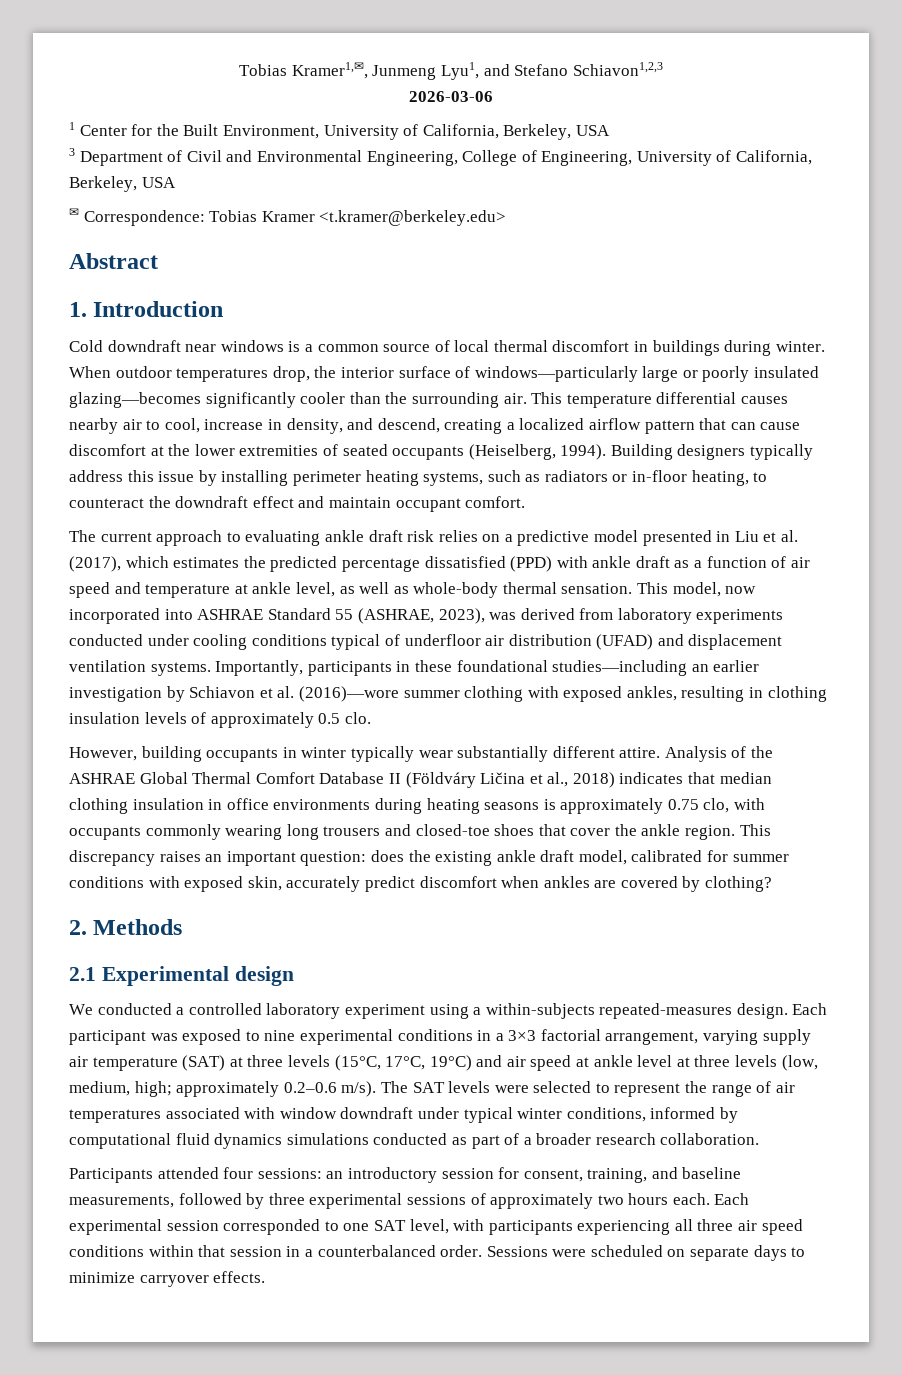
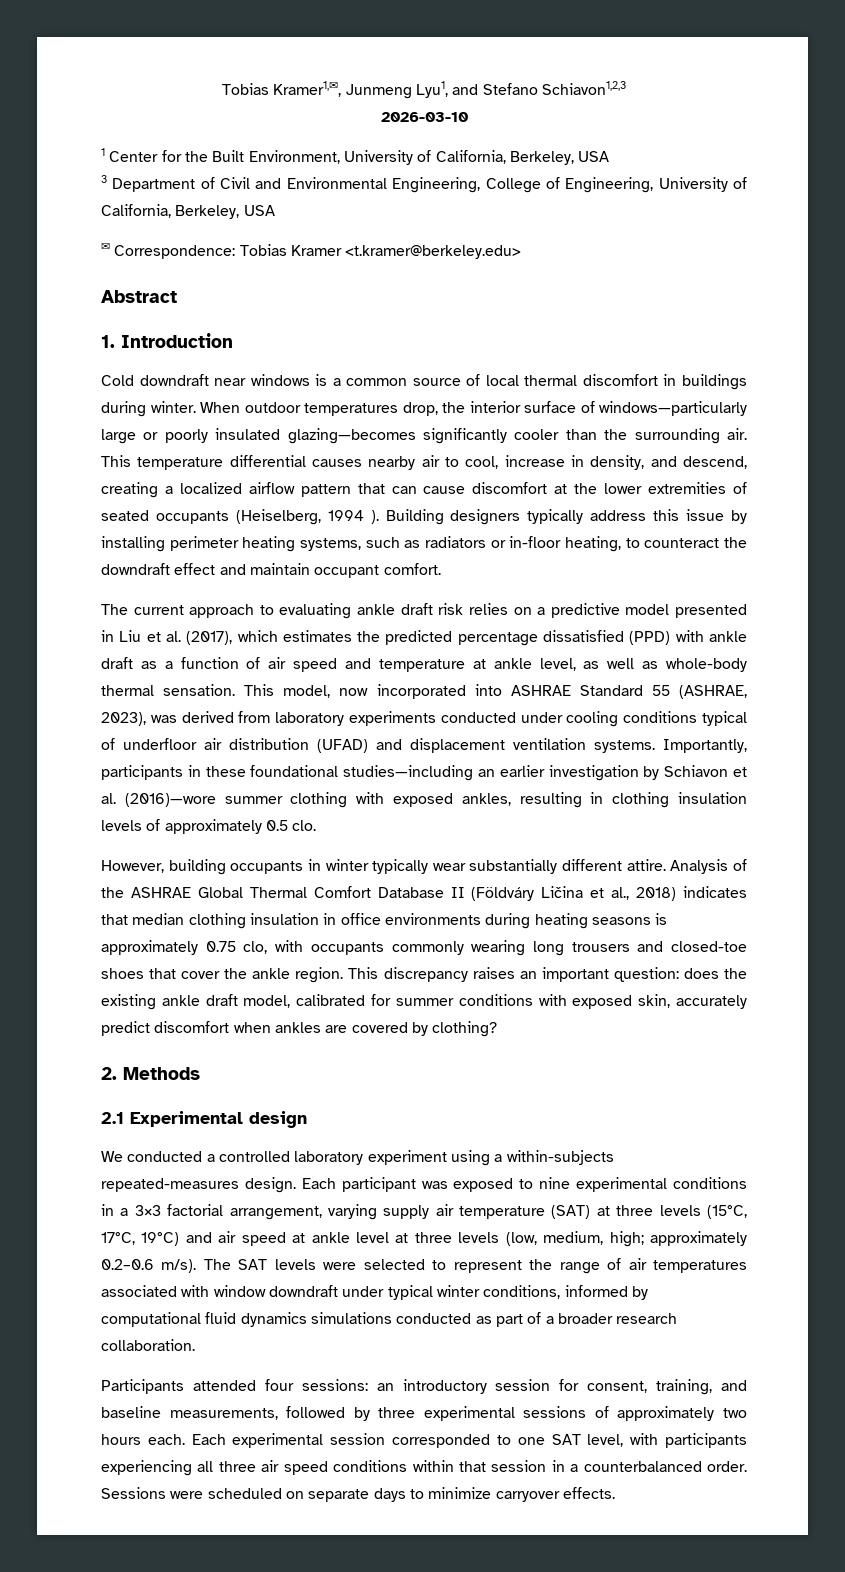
[409,91,493,102] 2026-03-06 -> [380,112,468,122] 2026-03-10
[560,444,607,460] 1994). -> [327,510,379,524] 1994 ).

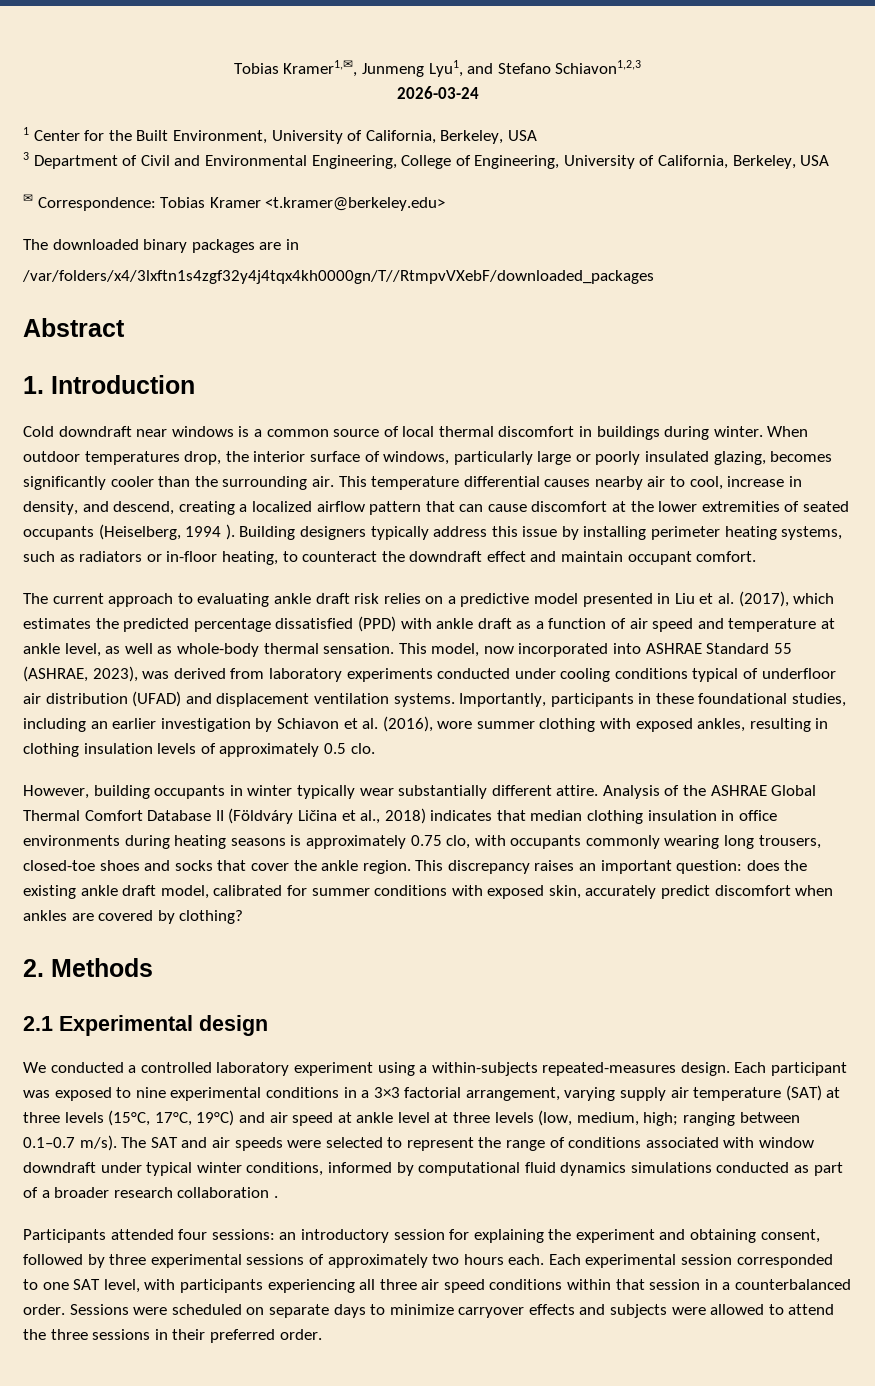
[380,112,468,122] 2026-03-10 -> [396,86,479,99] 2026-03-24
(522, 252) none -> [23,239,299,253] [22,270,654,284] // The downloaded binary packages are in // /var/folders/x4/3lxftn1s4zgf32y4j4tqx4kh0000gn/T//RtmpvVXebF/downloaded_packages
[599,401,747,416] windows—particularly -> [383,451,533,465] windows, particularly
[287,428,416,444] glazing—becomes -> [713,451,833,465] glazing, becomes
[343,765,474,781] studies—including -> [792,693,847,707] [23,718,86,732] studies, including
[124,793,216,807] (2016)—wore -> [382,716,473,732] (2016), wore
[571,941,748,952] [101,968,144,979] trousers and closed-toe shoes -> [758,835,821,849] [23,860,213,871] trousers, closed-toe shoes and socks
[650,1231,748,1246] [101,1259,316,1273] approximately 0.2–0.6 m/s). The SAT levels -> [683,1112,800,1126] [23,1135,283,1151] ranging between 0.1–0.7 m/s). The SAT and air speeds
[628,1258,747,1273] air temperatures -> [568,1137,642,1148] conditions
[101,1339,195,1351] collaboration. -> [177,1187,278,1198] collaboration .
[587,1379,748,1395] [101,1406,278,1420] consent, training, and baseline measurements, -> [473,1229,820,1243] explaining the experiment and obtaining consent,
[562,1487,615,1499] effects. -> [528,1304,835,1318] [23,1329,322,1343] effects and subjects were allowed to attend the three sessions in their preferred order.

